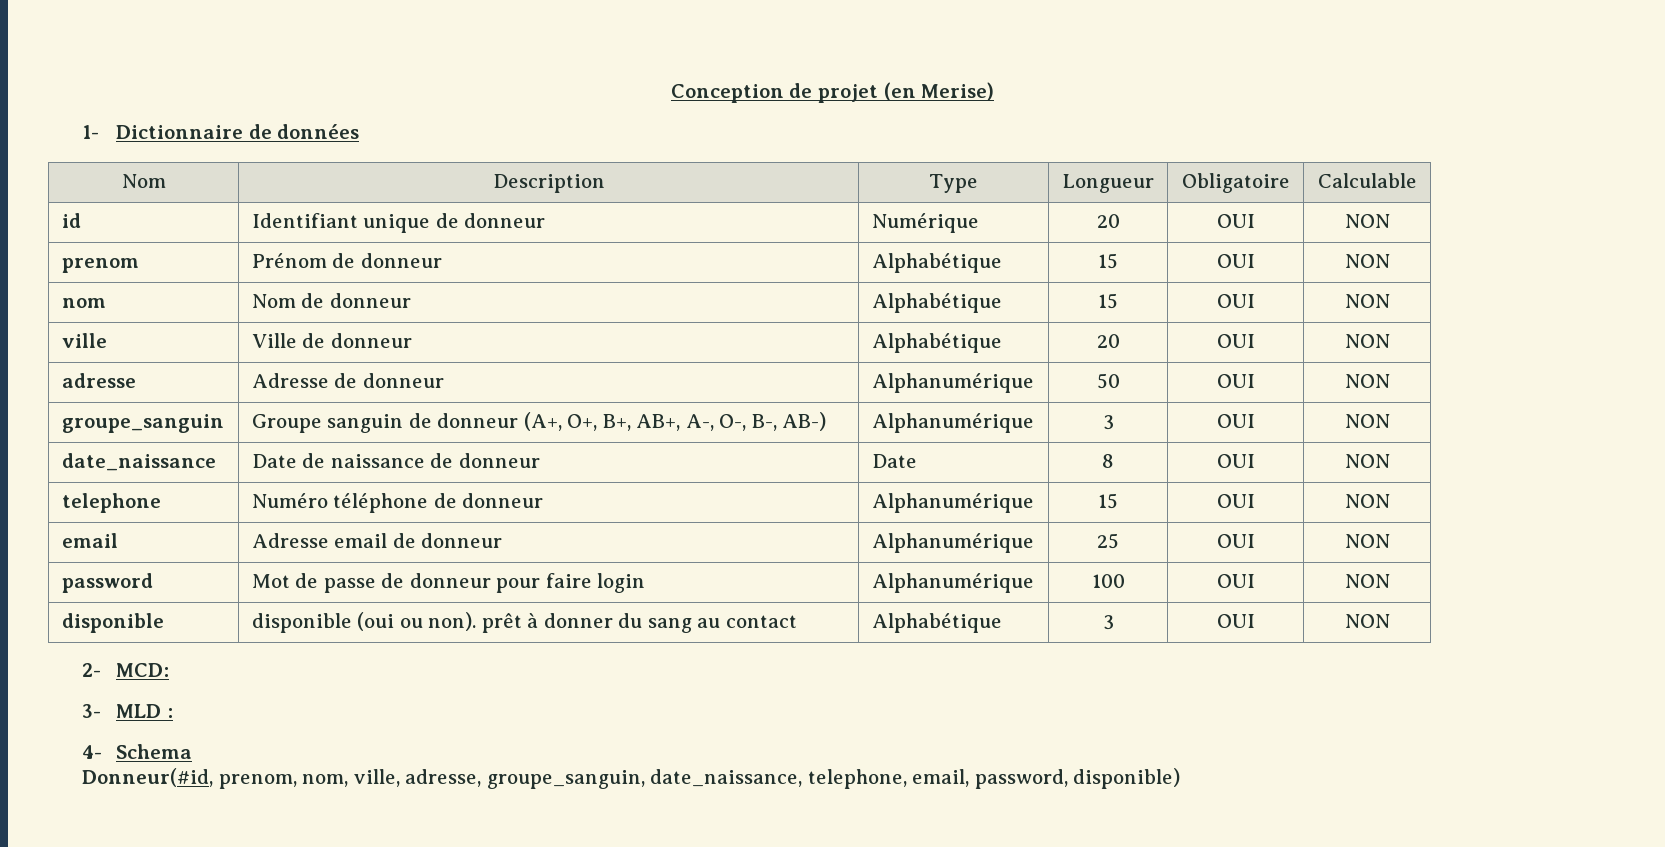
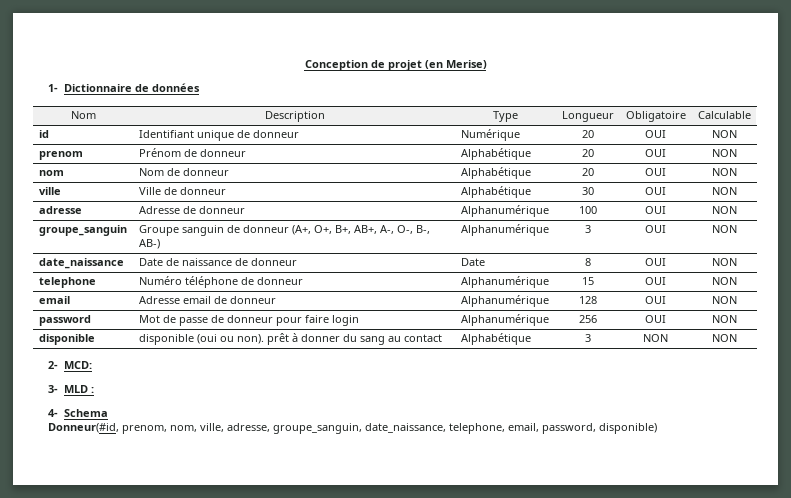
[1098,253,1118,269] 15 -> [581,149,594,157] 20
[1098,293,1118,309] 15 -> [581,168,594,176] 20
[1096,334,1120,348] 20 -> [581,187,594,195] 30
[1096,373,1120,389] 50 -> [578,206,597,214] 100
[1097,533,1119,549] 25 -> [578,296,597,304] 128
[1091,574,1125,588] 100 -> [578,315,597,323] 256
[1216,614,1255,628] OUI -> [643,334,668,342] NON

